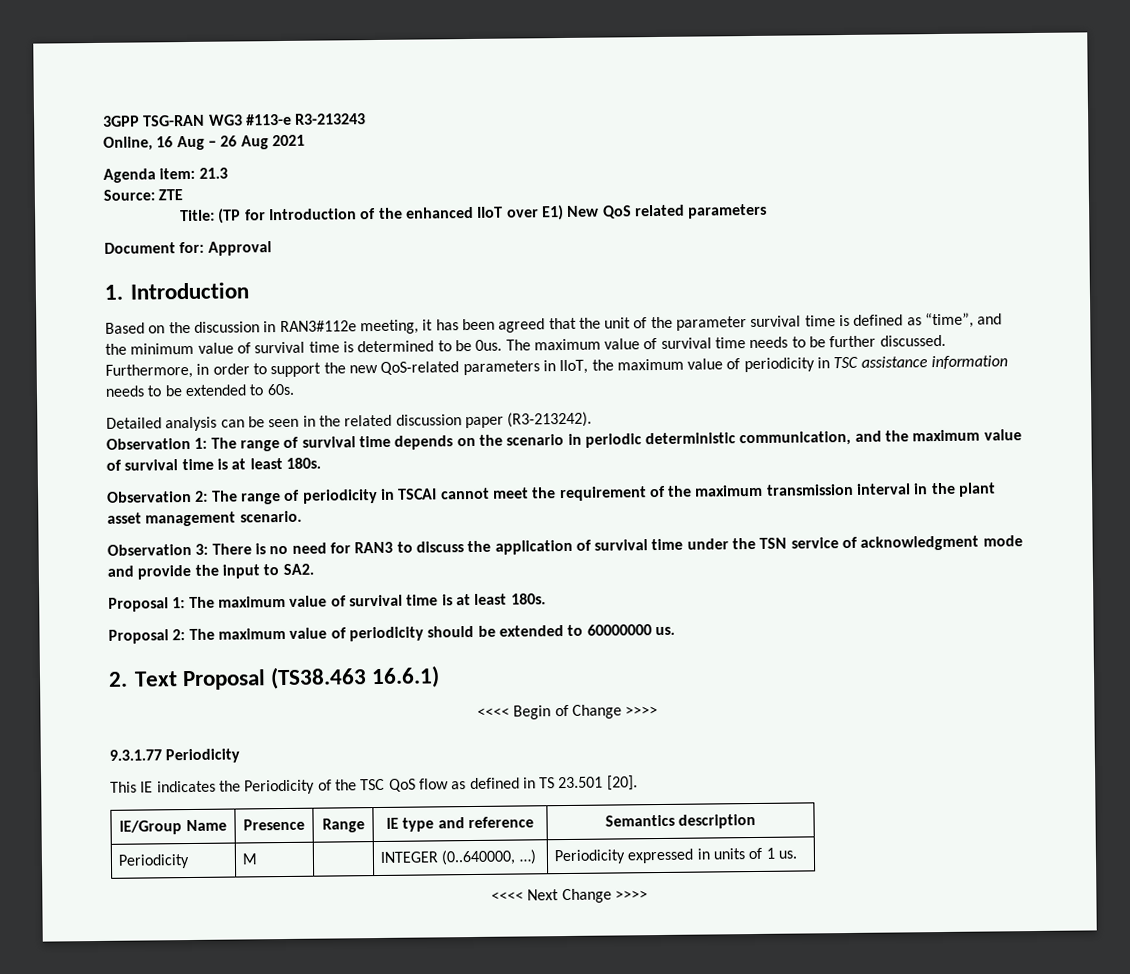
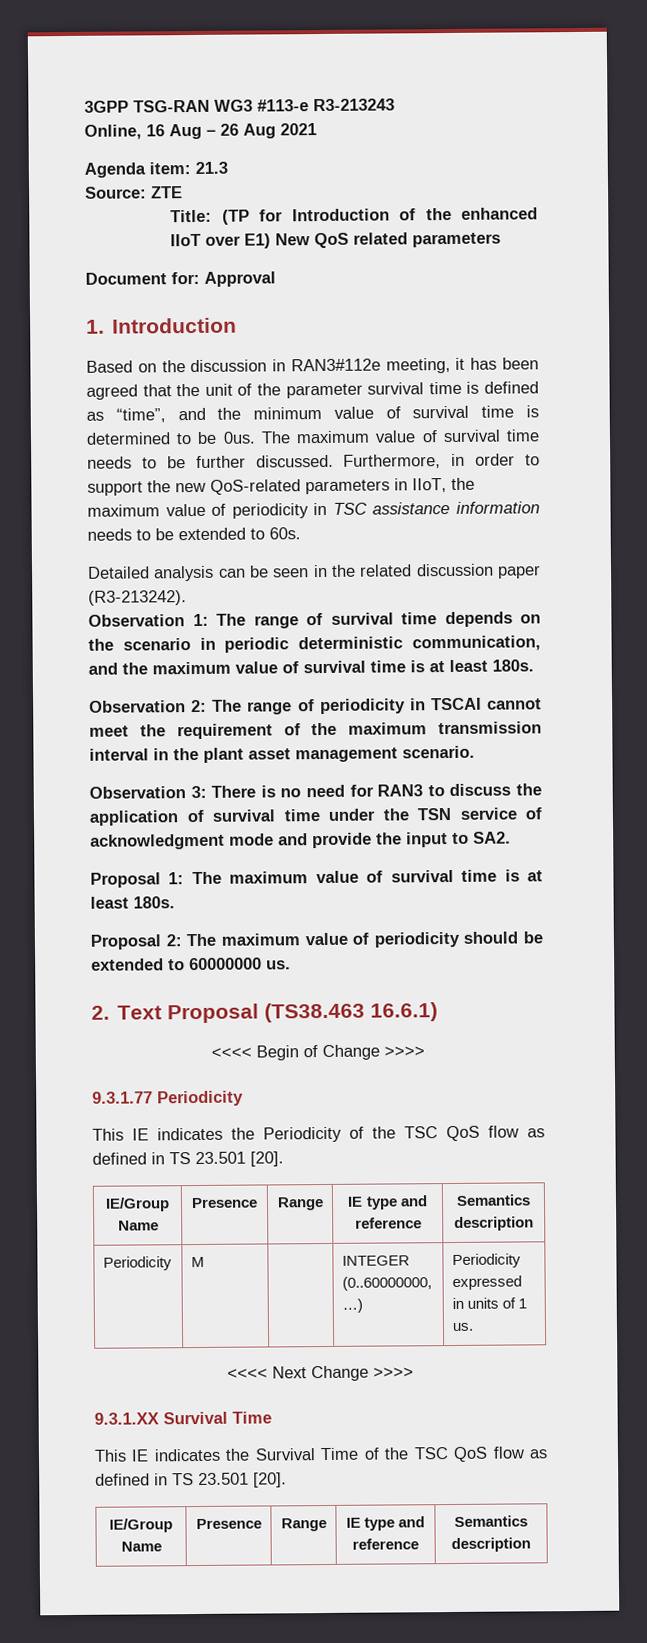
[441,849,517,866] (0..640000, -> [341,1276,432,1291] (0..60000000,
(648, 895) none -> [94,1411,272,1425] [94,1446,548,1462] [95,1472,287,1488] [109,1518,173,1533] [120,1541,162,1552] [195,1518,262,1530] [280,1517,327,1532] [345,1516,426,1531] [352,1538,419,1550] [454,1515,528,1527] [451,1537,531,1553] // 9.3.1.XX Survival Time // This IE indicates the Survival Time of the TSC QoS flow as defined in TS 23.501 [20]. // IE/Group Name | Presence | Range | IE type and reference | Semantics description

